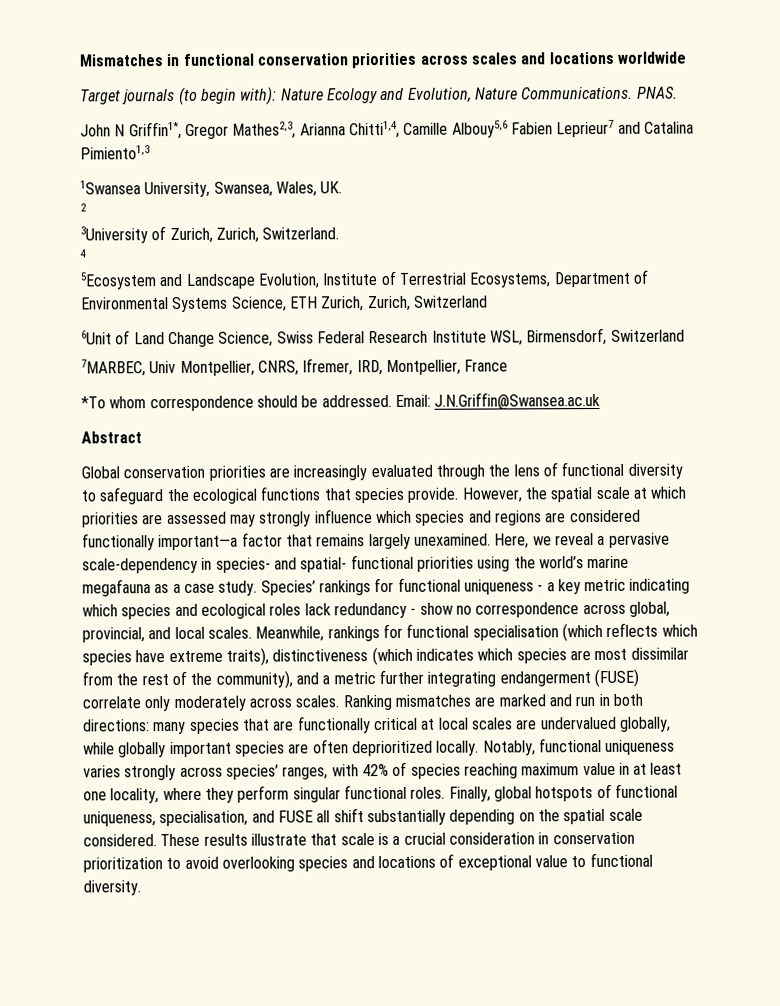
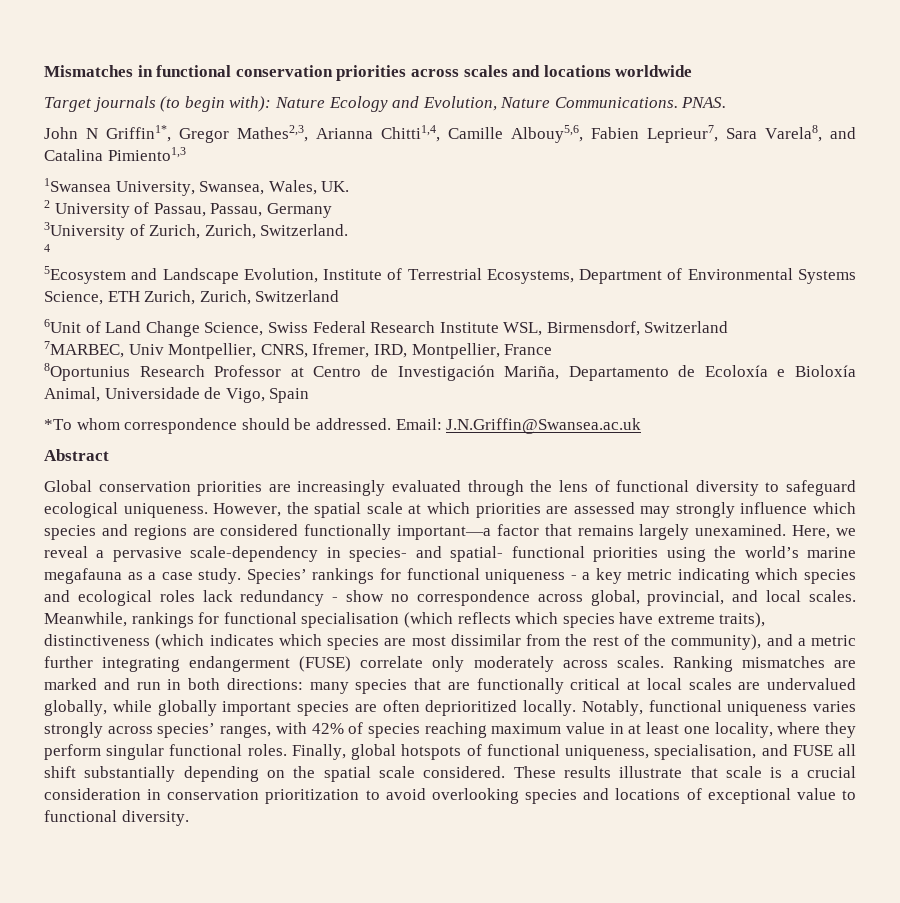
[451,119,615,138] Albouy5,6 Fabien Leprieur7 -> [511,125,822,143] Albouy5,6, Fabien Leprieur7, Sara Varela8,
(87, 207) none -> [54,202,332,218] University of Passau, Passau, Germany
(509, 365) none -> [44,363,857,381] [44,387,310,403] // 8Oportunius Research Professor at Centro de Investigación Mariña, Departamento de Ecoloxía e Bioloxía Animal, Universidade de Vigo, Spain
[166,486,459,504] the ecological functions that species provide. -> [44,502,208,518] ecological uniqueness.

